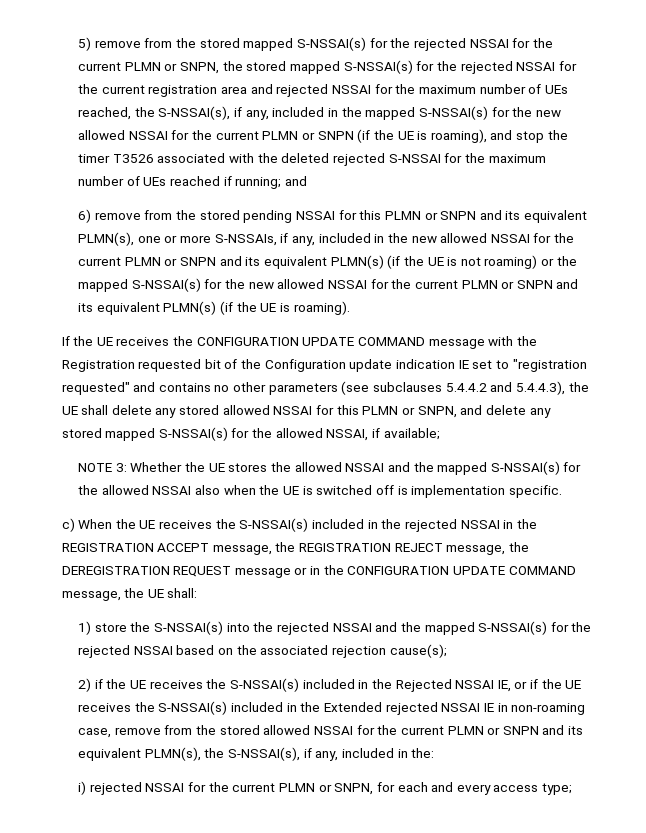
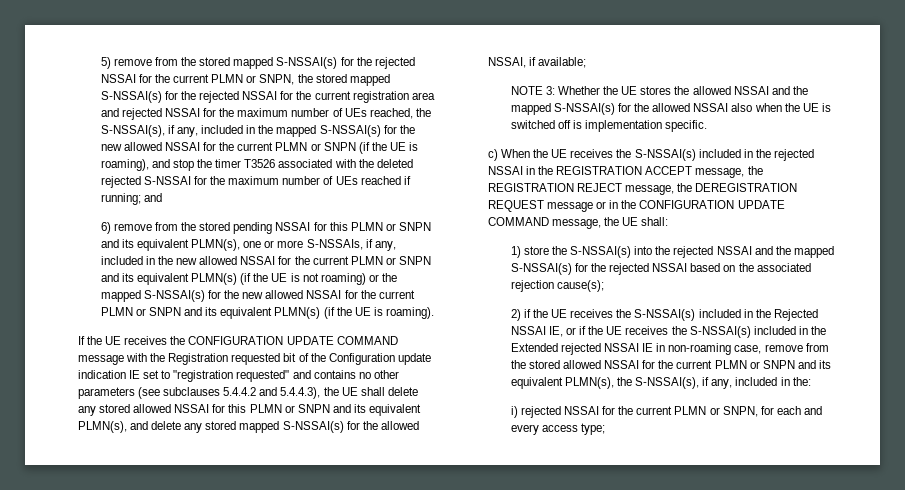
[417,406,457,418] SNPN, -> [297,404,422,416] [77,421,127,433] SNPN and its equivalent PLMN(s),

